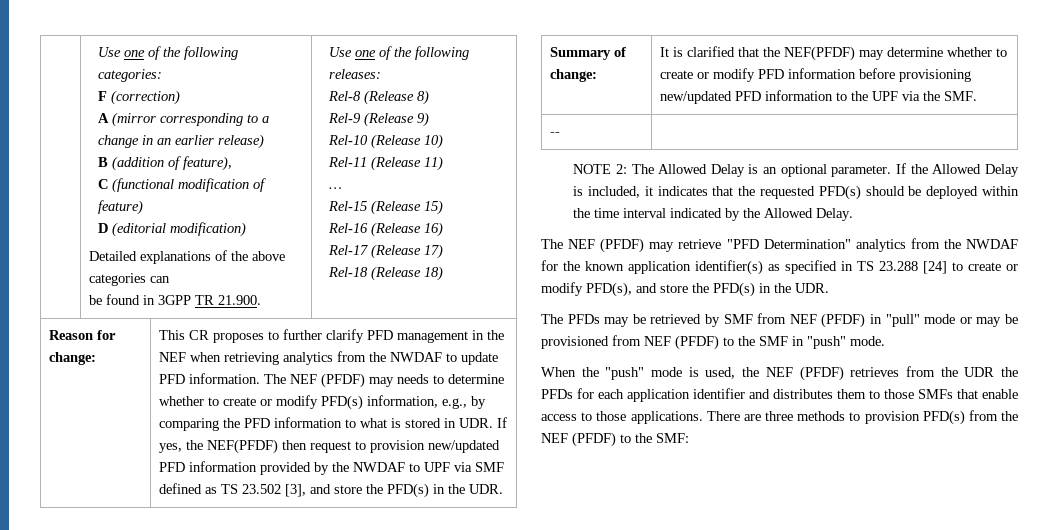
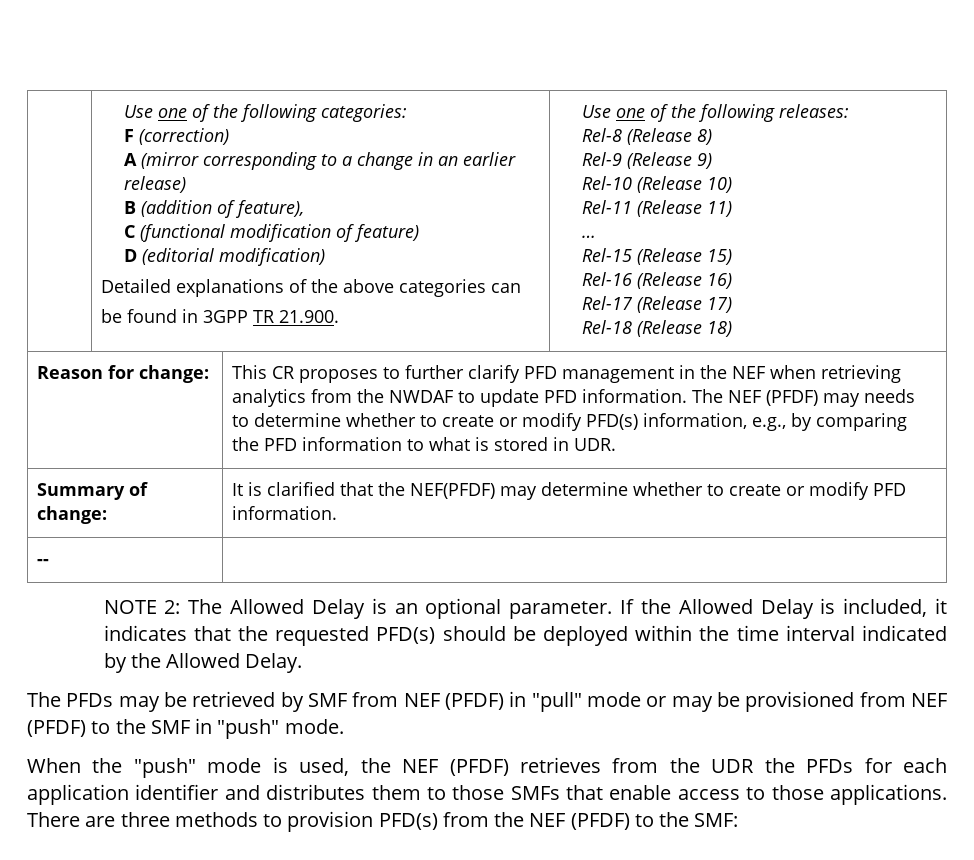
[496,417,507,428] [158,439,500,454] [158,461,504,475] [158,483,503,498] If yes, the NEF(PFDF) then request to provision new/updated PFD information provided by the NWDAF to UPF via SMF defined as TS 23.502 [3], and store the PFD(s) in the UDR. -> (617, 444) none
[787,68,971,82] [659,90,977,104] information before provisioning new/updated PFD information to the UPF via the SMF. -> [232,506,338,520] information.
[541,238,1019,253] [541,260,1018,275] [541,282,829,297] // The NEF (PFDF) may retrieve "PFD Determination" analytics from the NWDAF for the known application identifier(s) as specified in TS 23.288 [24] to create or modify PFD(s), and store the PFD(s) in the UDR. -> (303, 663) none

